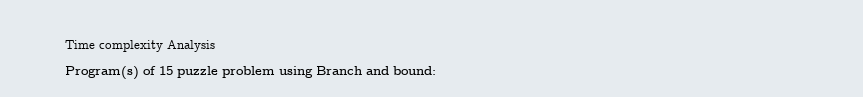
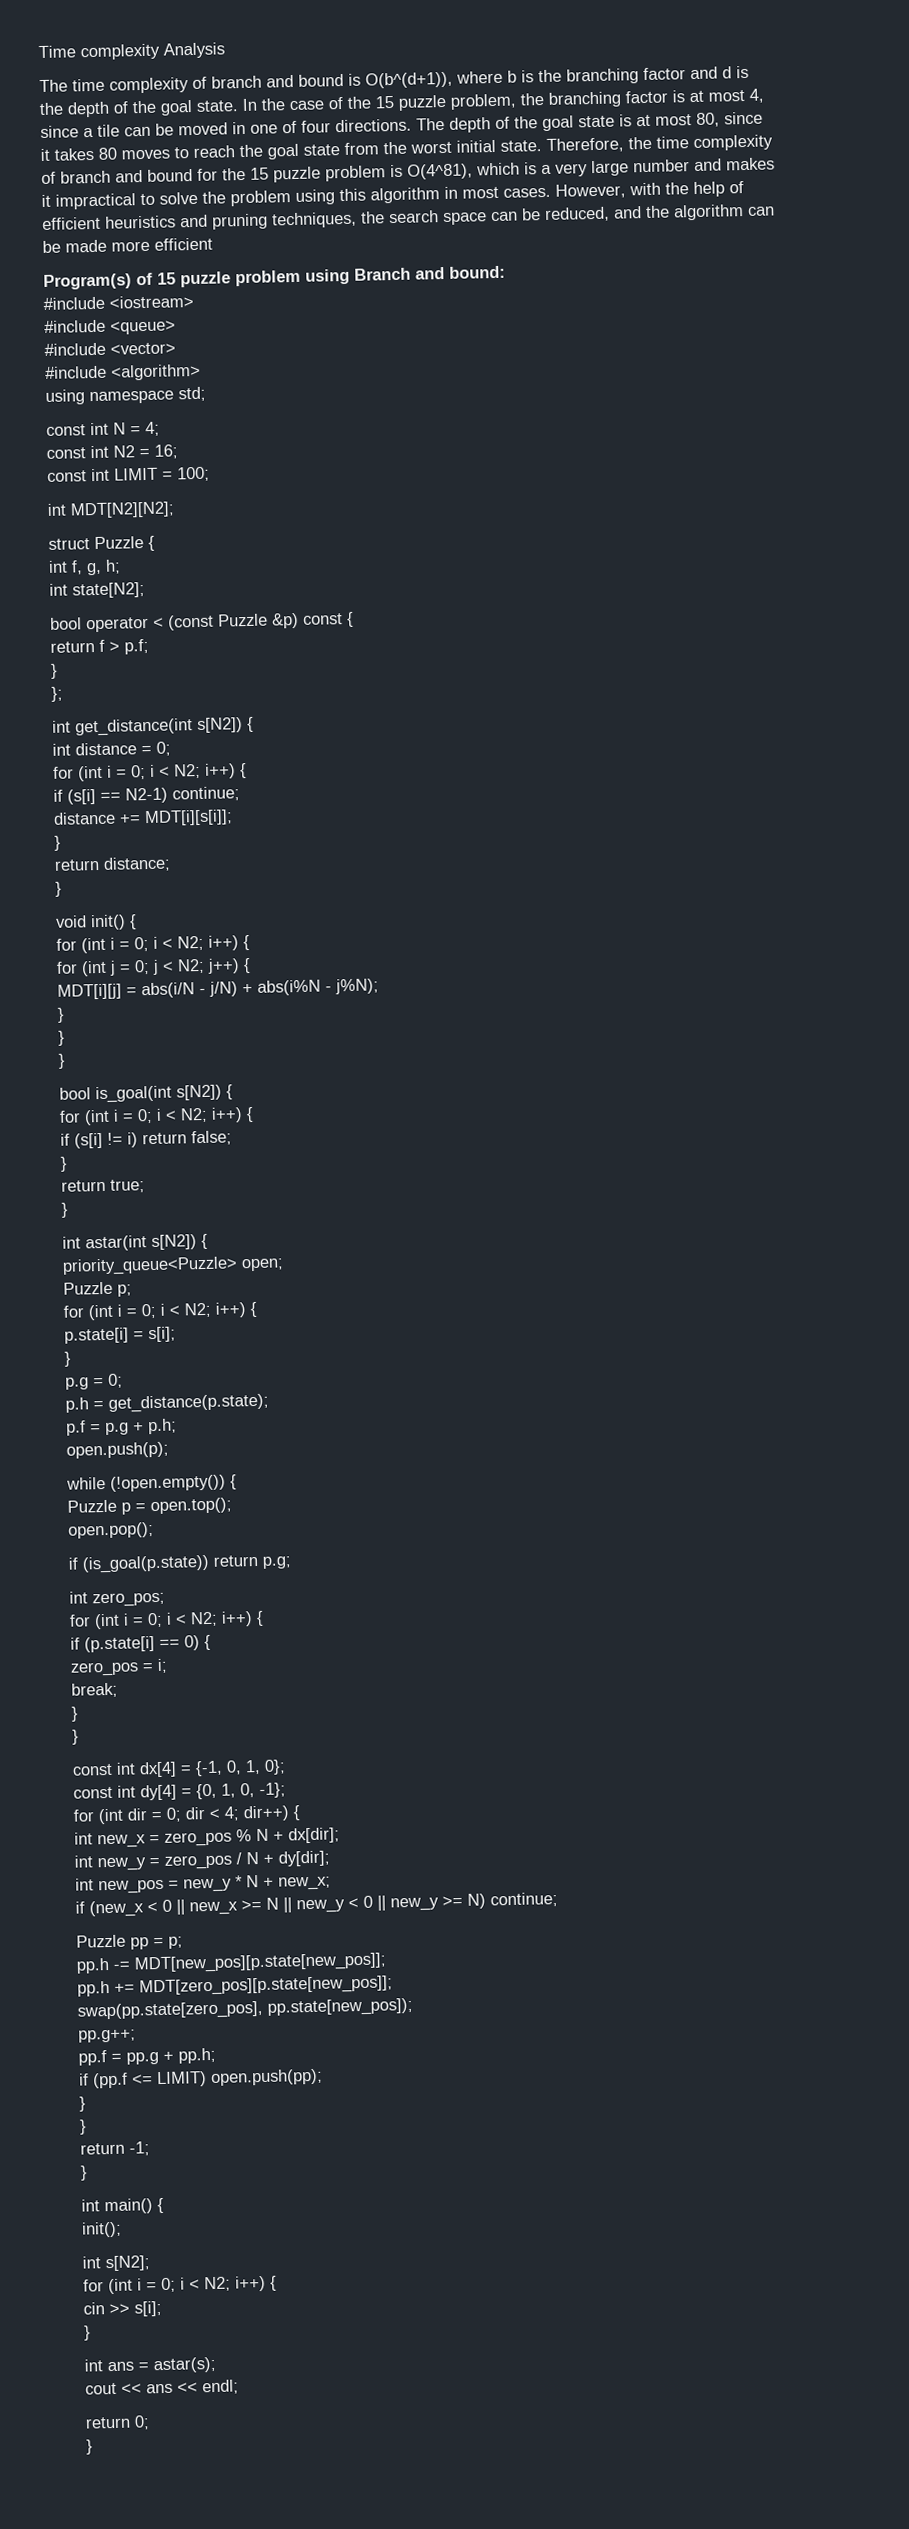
(215, 46) none -> [39,65,749,94] [39,88,764,118] [40,111,763,139] [40,134,773,162] [41,157,775,185] [41,181,744,210] [42,204,775,230] [42,237,213,253] // The time complexity of branch and bound is O(b^(d+1)), where b is the branching factor and d is the depth of the goal state. In the case of the 15 puzzle problem, the branching factor is at most 4, since a tile can be moved in one of four directions. The depth of the goal state is at most 80, since it takes 80 moves to reach the goal state from the worst initial state. Therefore, the time complexity of branch and bound for the 15 puzzle problem is O(4^81), which is a very large number and makes it impractical to solve the problem using this algorithm in most cases. However, with the help of efficient heuristics and pruning techniques, the search space can be reduced, and the algorithm can be made more efficient
(436, 70) none -> [43,294,194,310] [44,319,176,335] [44,342,176,356] [45,363,201,381] [45,386,206,405] [46,421,160,436] [46,444,178,459] [47,466,210,482] [47,501,175,519] [48,535,155,551] [48,559,121,576] [49,582,145,599] [50,611,354,633] [50,638,149,655] [50,663,58,679] [51,686,63,702] [52,716,254,737] [52,741,171,756] [53,763,247,782] [53,786,240,805] [53,809,233,827] [54,835,61,851] [54,856,171,872] [55,881,62,897] [55,914,137,931] [56,935,250,954] [56,958,251,977] [57,978,379,1000] [57,1007,65,1023] [58,1030,65,1046] [58,1053,66,1069] [59,1084,233,1104] [59,1106,254,1126] [60,1130,232,1149] [60,1156,68,1172] [61,1179,145,1193] [61,1202,68,1218] [62,1233,208,1252] [62,1256,284,1276] [63,1281,132,1297] [63,1301,258,1321] [64,1326,176,1344] [64,1351,71,1367] [65,1373,123,1390] [65,1393,269,1413] [66,1418,177,1436] [66,1441,169,1459] [66,1474,237,1492] [67,1497,232,1515] [68,1522,154,1539] [68,1554,292,1574] [69,1591,165,1608] [69,1610,264,1630] [70,1634,211,1653] [70,1658,168,1677] [71,1682,118,1698] [71,1706,79,1722] [72,1729,79,1745] [72,1759,286,1778] [73,1782,286,1801] [73,1805,301,1825] [74,1827,340,1849] [74,1850,330,1872] [75,1875,331,1895] [75,1892,558,1918] [76,1934,183,1950] [76,1952,386,1974] [77,1975,393,1997] [77,1997,413,2021] [78,2029,136,2043] [78,2047,216,2066] [79,2068,323,2089] [79,2096,86,2112] [79,2119,87,2135] [80,2141,150,2156] [80,2165,88,2181] [81,2197,164,2215] [81,2221,122,2238] [82,2255,150,2272] [83,2275,277,2295] [83,2301,162,2317] [84,2325,91,2341] [84,2356,216,2374] [85,2379,239,2395] [85,2415,150,2430] [86,2439,93,2455] // #include <iostream> // #include <queue> // #include <vector> // #include <algorithm> // using namespace std; // const int N = 4; // const int N2 = 16; // const int LIMIT = 100; // int MDT[N2][N2]; // struct Puzzle { // int f, g, h; // int state[N2]; // bool operator < (const Puzzle &p) const { // return f > p.f; // } // }; // int get_distance(int s[N2]) { // int distance = 0; // for (int i = 0; i < N2; i++) { // if (s[i] == N2-1) continue; // distance += MDT[i][s[i]]; // } // return distance; // } // void init() { // for (int i = 0; i < N2; i++) { // for (int j = 0; j < N2; j++) { // MDT[i][j] = abs(i/N - j/N) + abs(i%N - j%N); // } // } // } // bool is_goal(int s[N2]) { // for (int i = 0; i < N2; i++) { // if (s[i] != i) return false; // } // return true; // } // int astar(int s[N2]) { // priority_queue<Puzzle> open; // Puzzle p; // for (int i = 0; i < N2; i++) { // p.state[i] = s[i]; // } // p.g = 0; // p.h = get_distance(p.state); // p.f = p.g + p.h; // open.push(p); // while (!open.empty()) { // Puzzle p = open.top(); // open.pop(); // if (is_goal(p.state)) return p.g; // int zero_pos; // for (int i = 0; i < N2; i++) { // if (p.state[i] == 0) { // zero_pos = i; // break; // } // } // const int dx[4] = {-1, 0, 1, 0}; // const int dy[4] = {0, 1, 0, -1}; // for (int dir = 0; dir < 4; dir++) { // int new_x = zero_pos % N + dx[dir]; // int new_y = zero_pos / N + dy[dir]; // int new_pos = new_y * N + new_x; // if (new_x < 0 || new_x >= N || new_y < 0 || new_y >= N) continue; // Puzzle pp = p; // pp.h -= MDT[new_pos][p.state[new_pos]]; // pp.h += MDT[zero_pos][p.state[new_pos]]; // swap(pp.state[zero_pos], pp.state[new_pos]); // pp.g++; // pp.f = pp.g + pp.h; // if (pp.f <= LIMIT) open.push(pp); // } // } // return -1; // } // int main() { // init(); // int s[N2]; // for (int i = 0; i < N2; i++) { // cin >> s[i]; // } // int ans = astar(s); // cout << ans << endl; // return 0; // }

